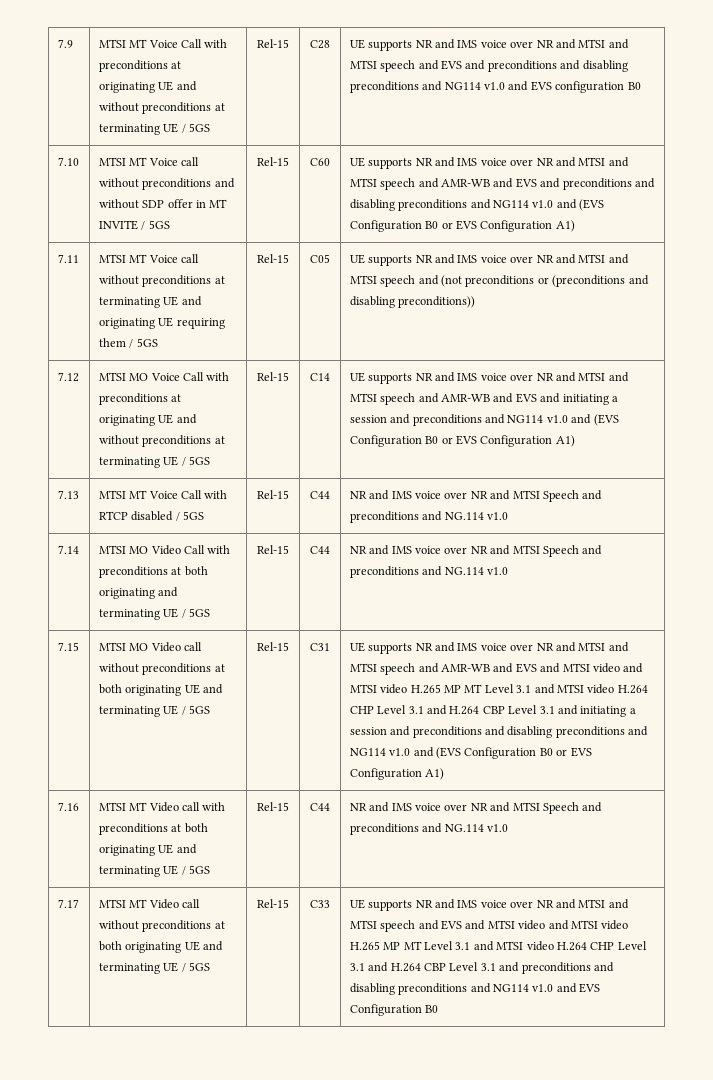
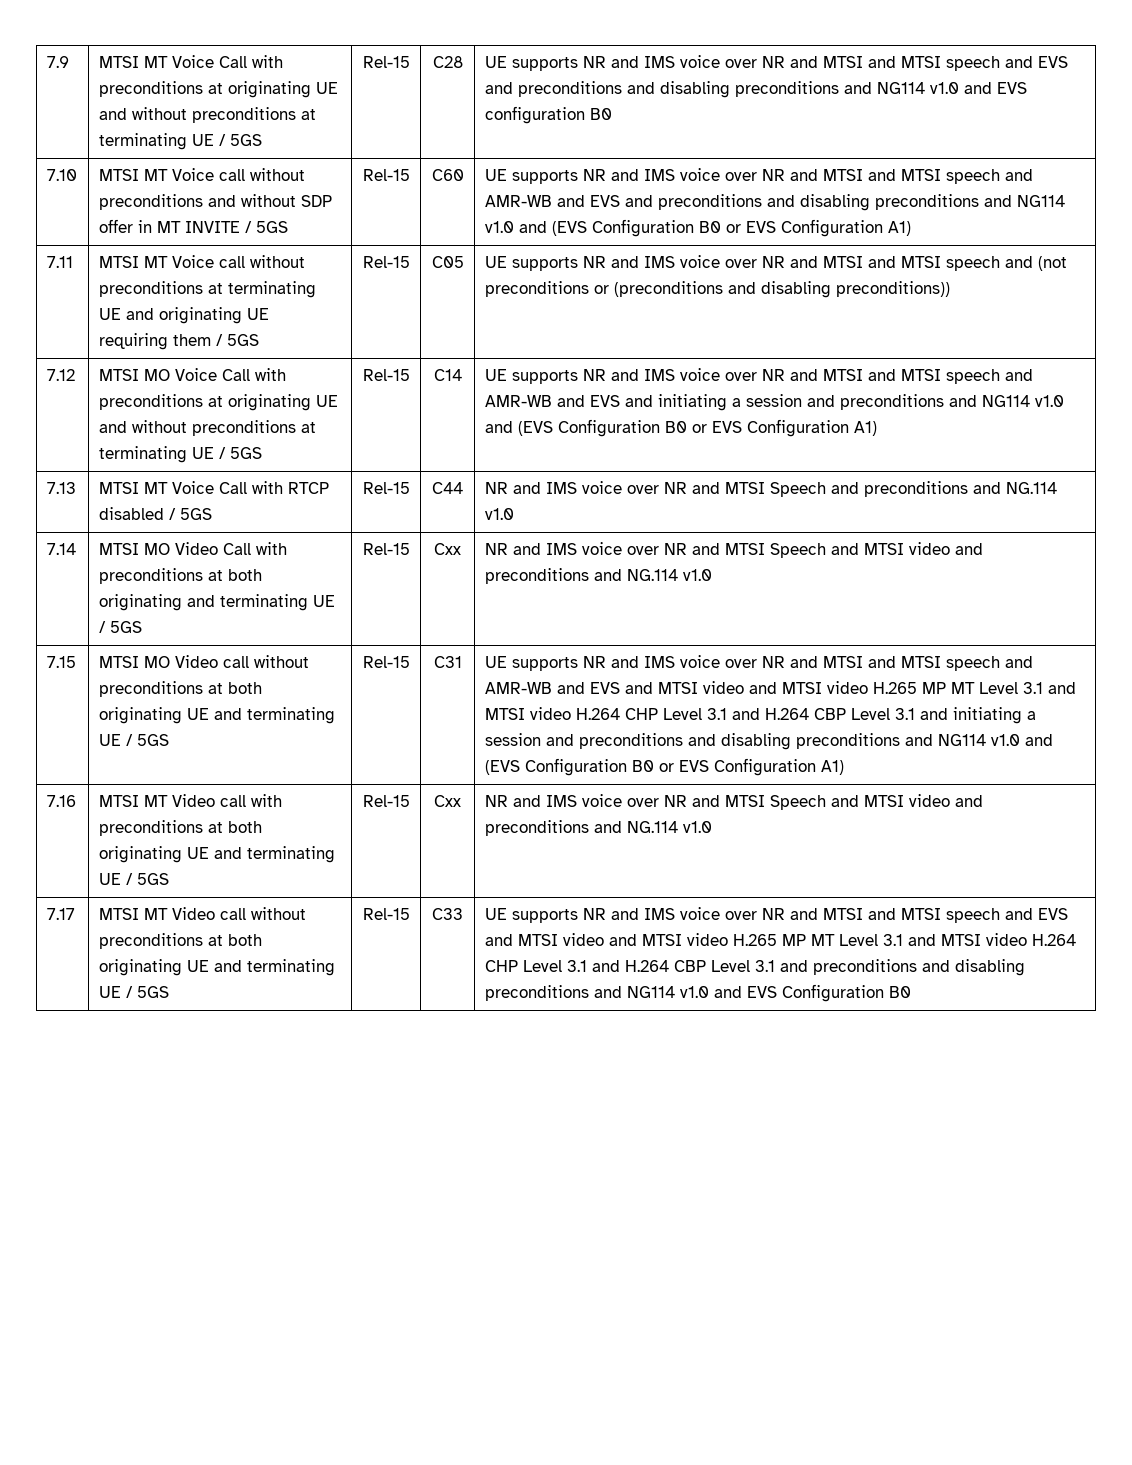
[310,546,330,554] C44 -> [434,543,461,555] Cxx
(603, 550) none -> [863,542,983,555] MTSI video and
[310,803,330,811] C44 -> [434,795,461,807] Cxx
(603, 807) none -> [863,794,983,807] MTSI video and

